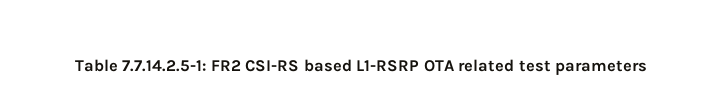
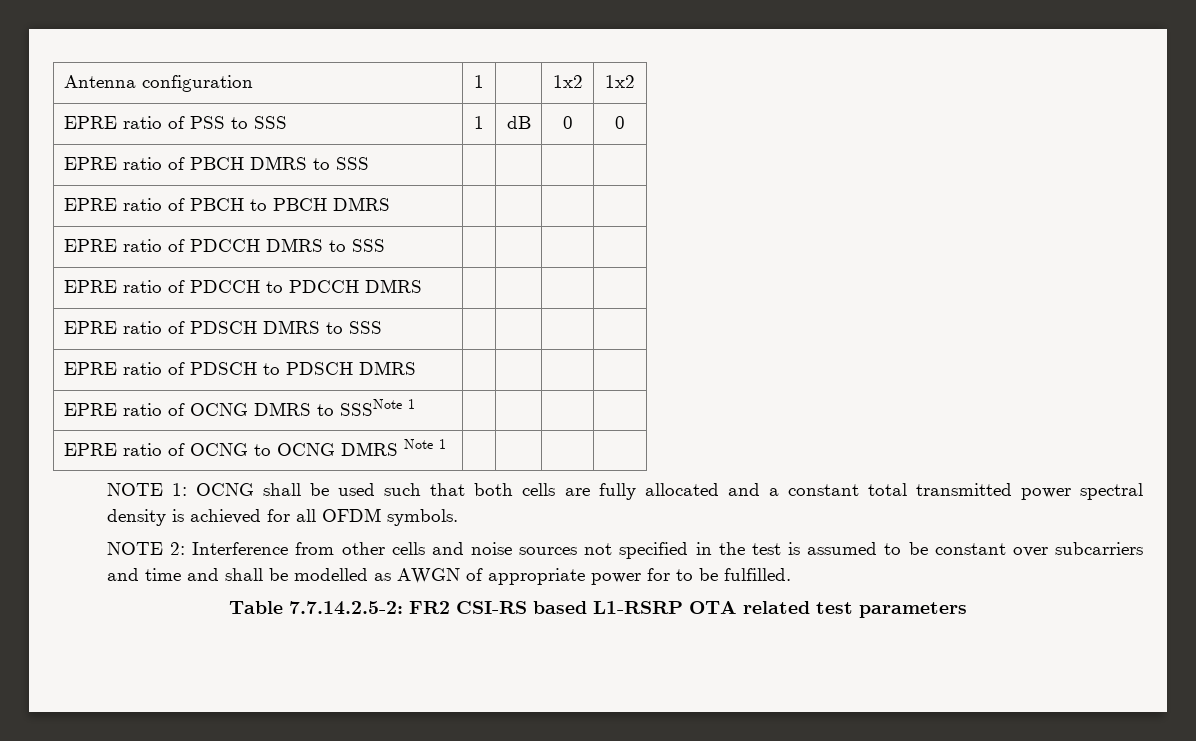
[74,59,207,72] Table 7.7.14.2.5-1: -> [63,75,253,92] [474,75,484,88] [552,75,583,88] [605,75,635,88] [63,116,287,129] [474,116,484,129] [506,116,531,129] [562,116,573,129] [615,116,625,129] [63,156,369,170] [63,197,390,211] [63,238,385,252] [63,279,422,293] [63,320,382,334] [63,361,416,375] [63,399,415,416] [63,439,446,456] [106,483,1143,500] [106,508,458,526] [106,542,1144,559] [106,568,791,585] [229,601,403,615] Antenna configuration | 1 | | 1x2 | 1x2 // EPRE ratio of PSS to SSS | 1 | dB | 0 | 0 // EPRE ratio of PBCH DMRS to SSS | | | | // EPRE ratio of PBCH to PBCH DMRS | | | | // EPRE ratio of PDCCH DMRS to SSS | | | | // EPRE ratio of PDCCH to PDCCH DMRS | | | | // EPRE ratio of PDSCH DMRS to SSS | | | | // EPRE ratio of PDSCH to PDSCH DMRS | | | | // EPRE ratio of OCNG DMRS to SSSNote 1 | | | | // EPRE ratio of OCNG to OCNG DMRS Note 1 | | | | // NOTE 1: OCNG shall be used such that both cells are fully allocated and a constant total transmitted power spectral density is achieved for all OFDM symbols. // NOTE 2: Interference from other cells and noise sources not specified in the test is assumed to be constant over subcarriers and time and shall be modelled as AWGN of appropriate power for to be fulfilled. // Table 7.7.14.2.5-2:

